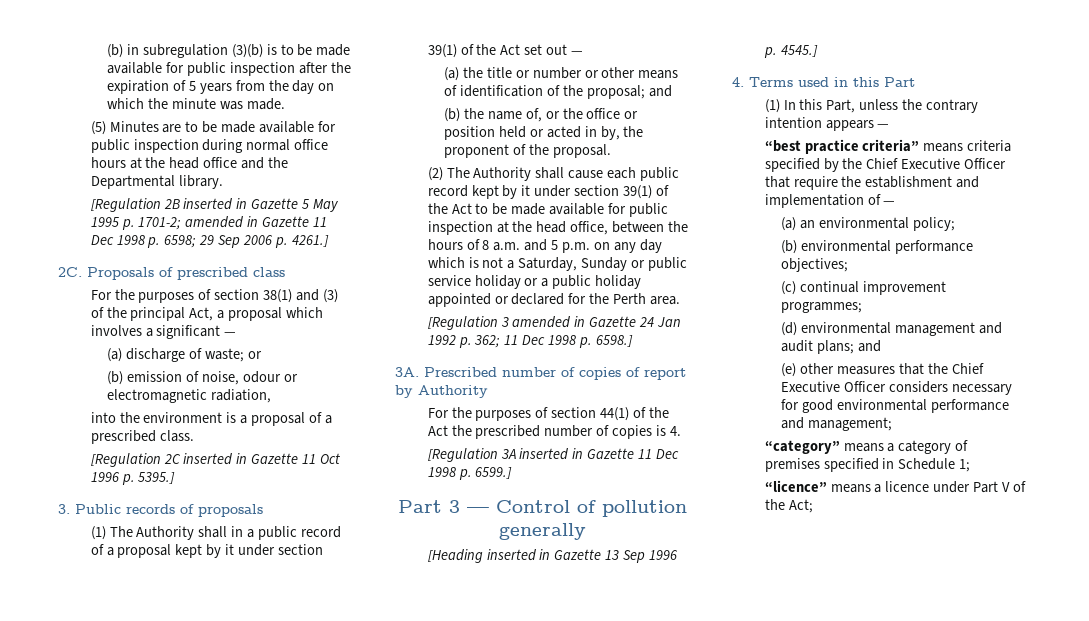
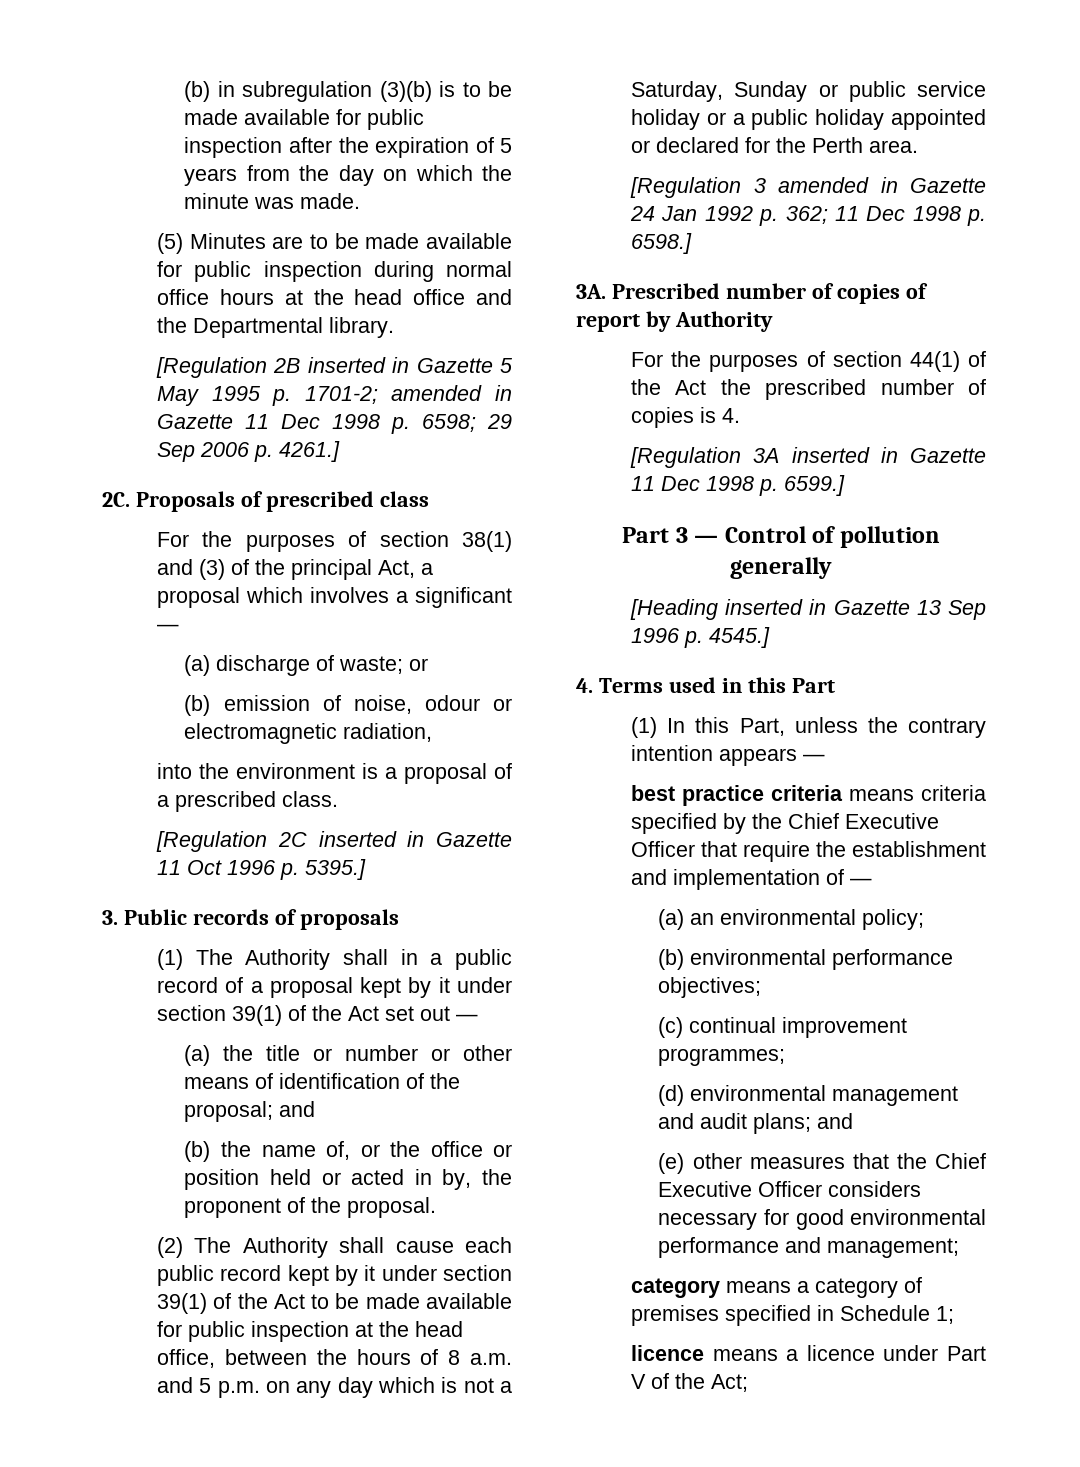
[764,139,920,154] “best practice criteria” -> [630,785,843,806] best practice criteria
[764,440,840,454] “category” -> [630,1278,720,1298] category
[764,480,827,492] “licence” -> [630,1345,704,1361] licence

